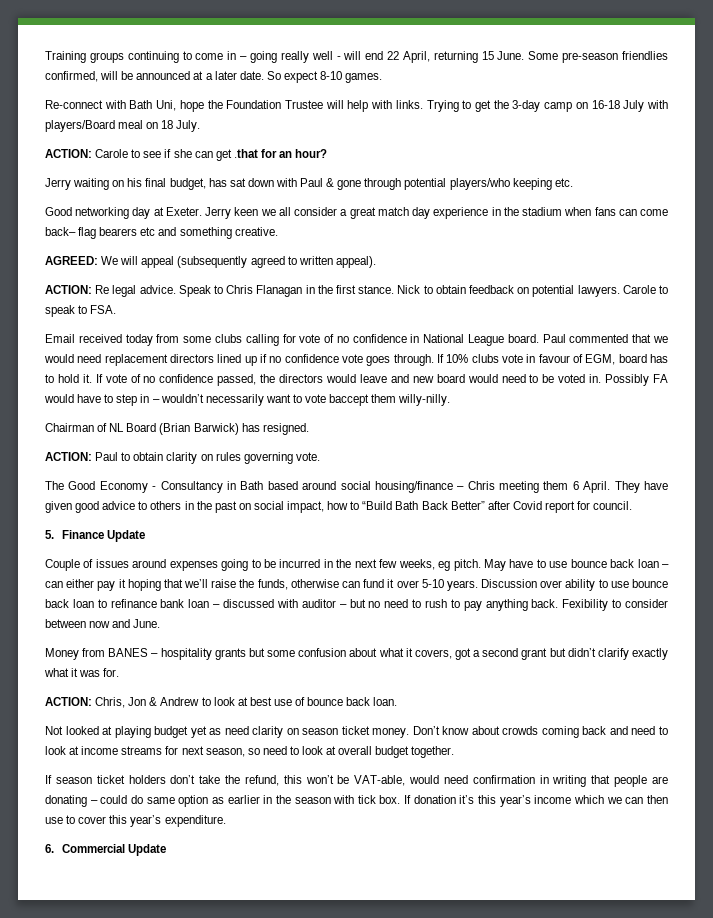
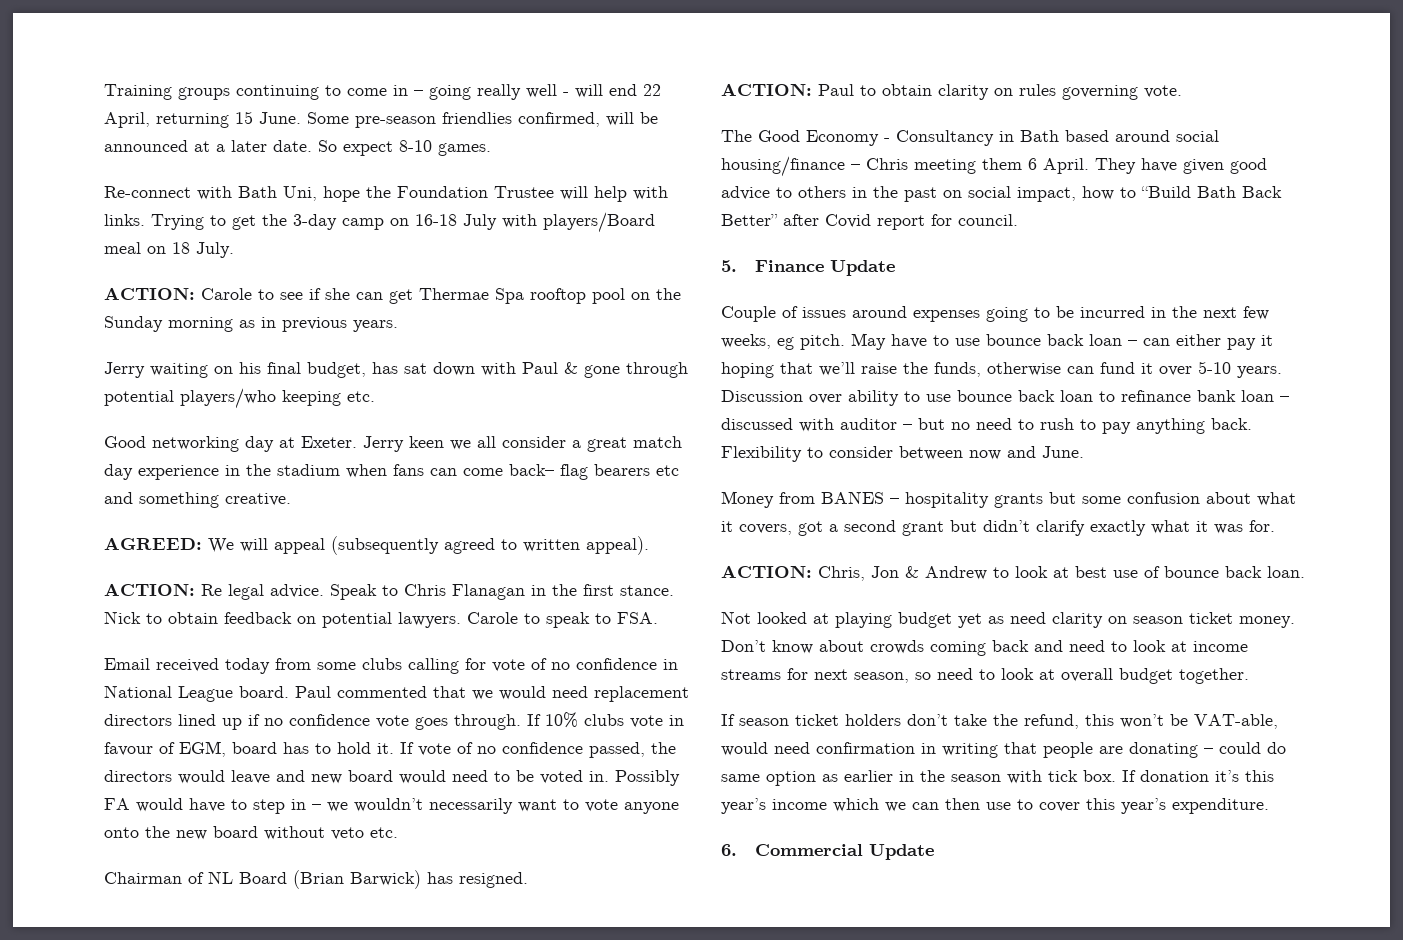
[233,149,328,158] .that for an hour? -> [419,288,681,304] [104,316,398,332] Thermae Spa rooftop pool on the Sunday morning as in previous years.
(160, 401) none -> [327,802,348,812] we
[329,394,451,406] baccept them willy-nilly. -> [624,802,679,814] [104,826,398,840] anyone onto the new board without veto etc.
[562,599,609,611] Fexibility -> [721,446,802,462] Flexibility

